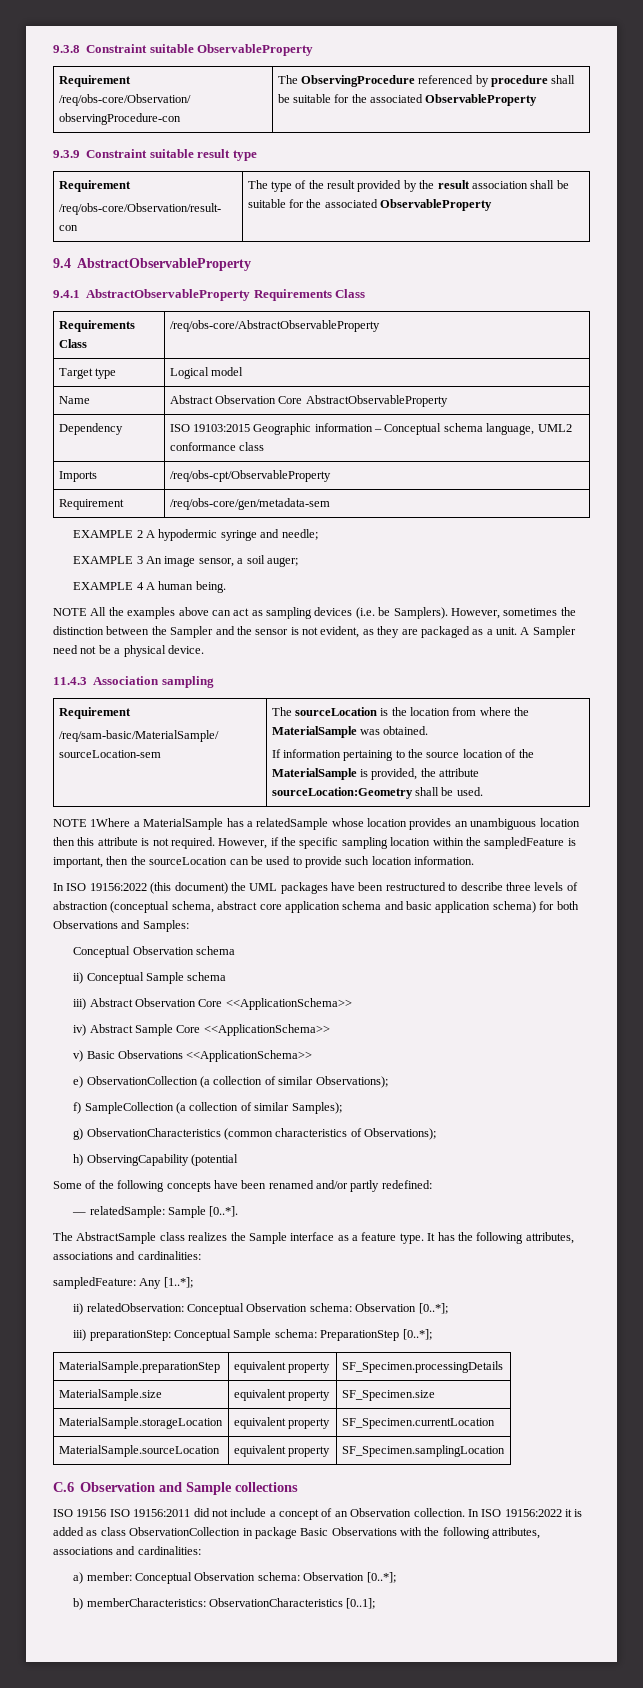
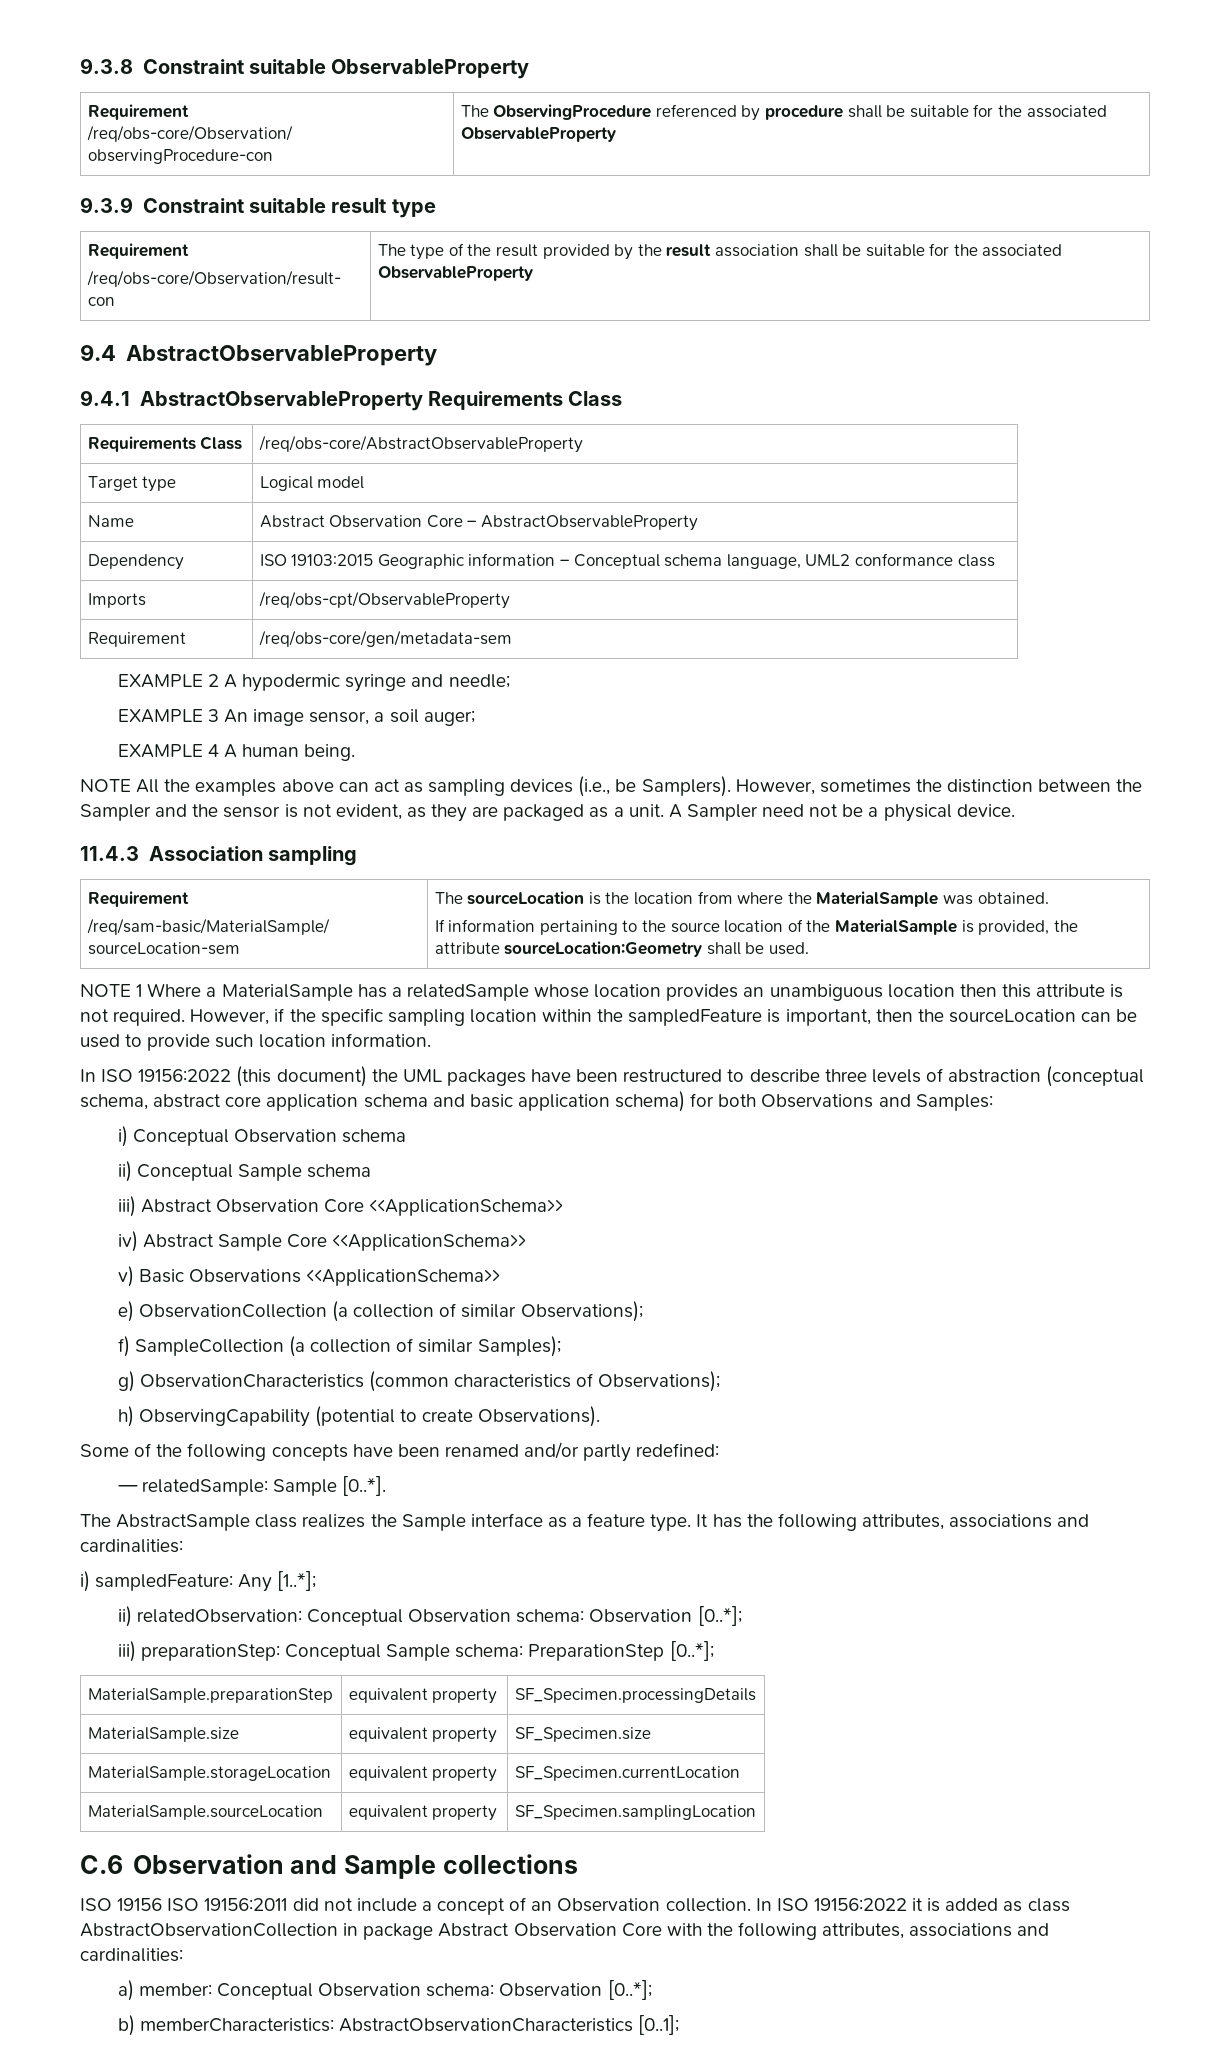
(303, 400) none -> [467,520,478,527] –
[355,607,375,619] (i.e. -> [578,776,611,797] (i.e.,
[90,818,131,827] 1Where -> [136,983,202,997] 1 Where
(189, 926) none -> [117,1126,128,1147] i)
(239, 1160) none -> [400,1406,601,1427] to create Observations).
(201, 1255) none -> [80,1571,90,1592] i)
[129,1527,241,1536] ObservationCollection -> [80,1923,338,1937] AbstractObservationCollection
[300,1527,397,1536] Basic Observations -> [438,1923,662,1937] Abstract Observation Core
[209,1598,344,1607] ObservationCharacteristics -> [339,2018,634,2032] AbstractObservationCharacteristics

